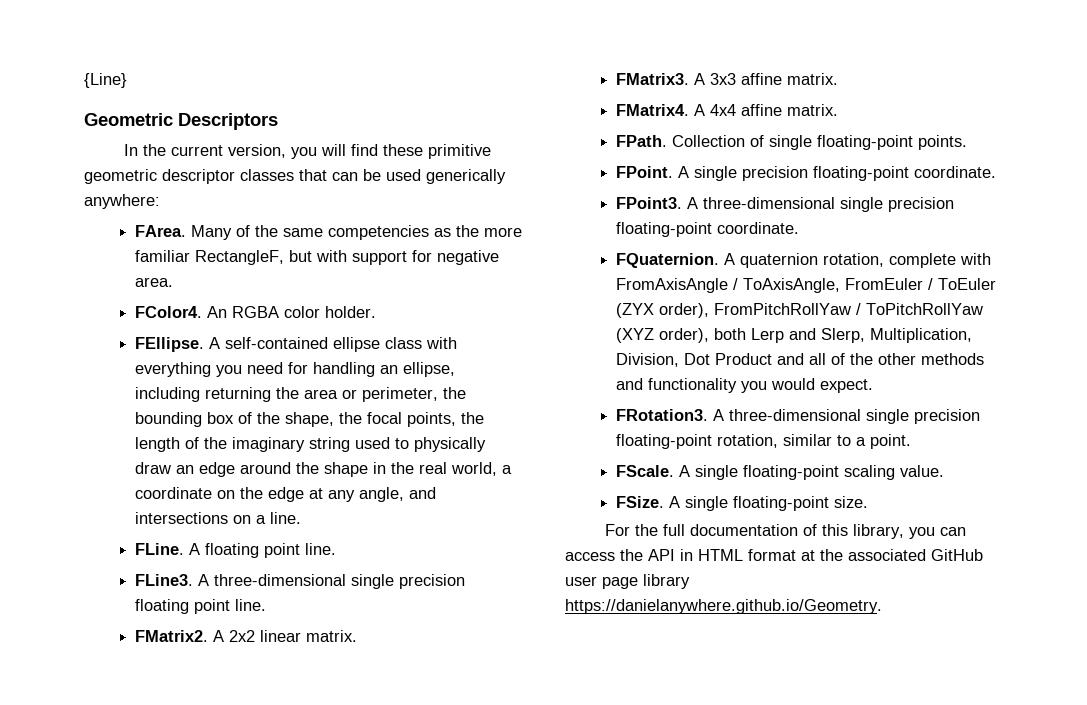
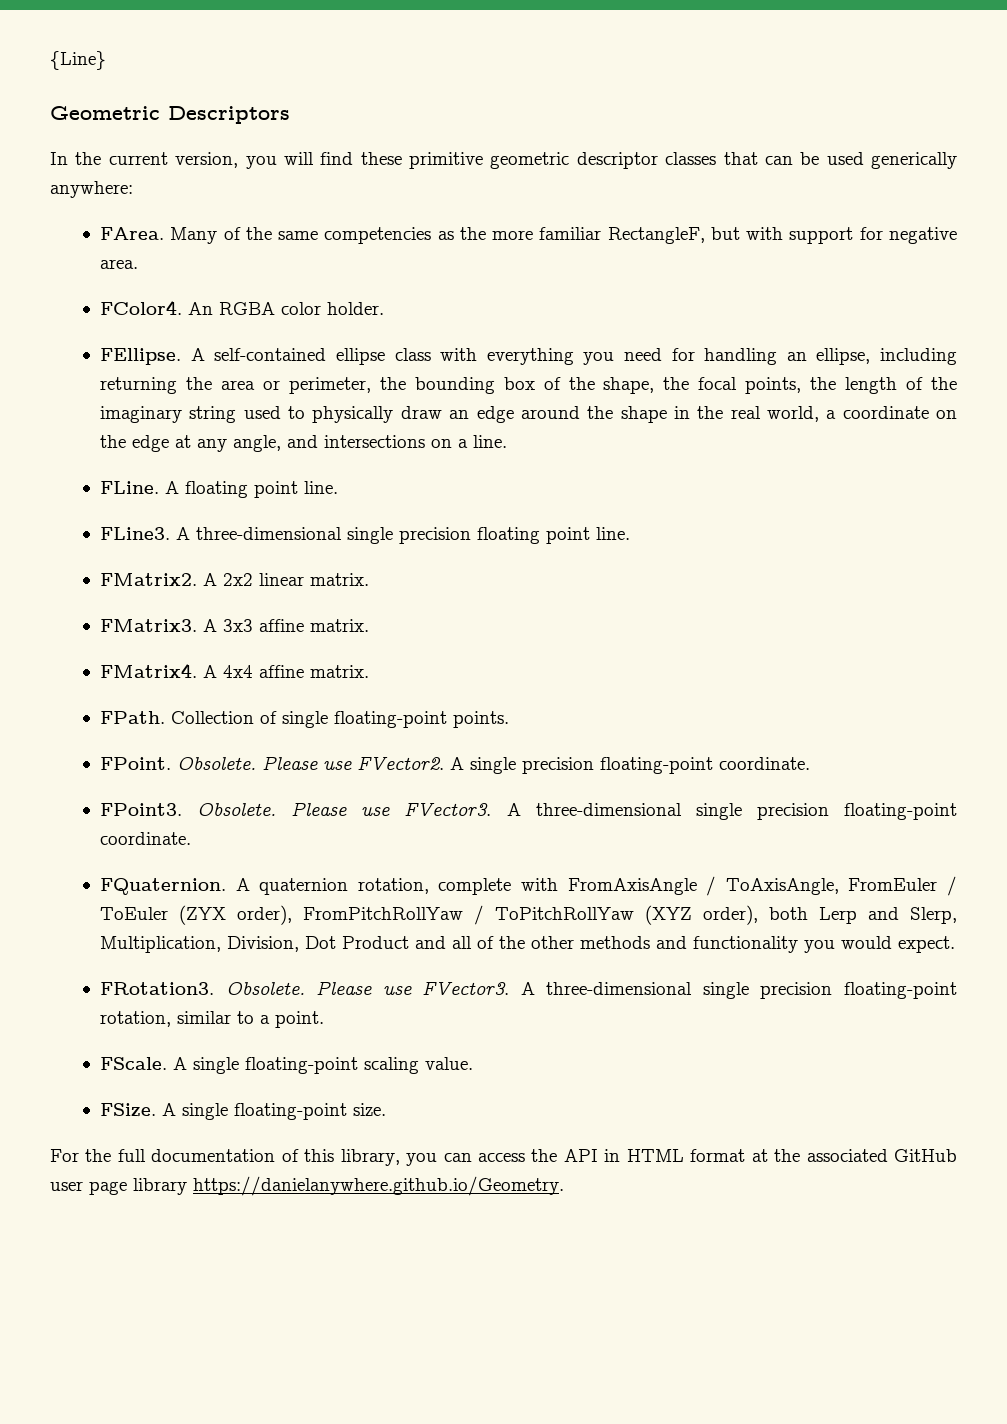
(673, 172) none -> [177,756,445,770] Obsolete. Please use FVector2.
(682, 203) none -> [197,802,492,816] Obsolete. Please use FVector3.
(708, 415) none -> [225,981,510,995] Obsolete. Please use FVector3.

